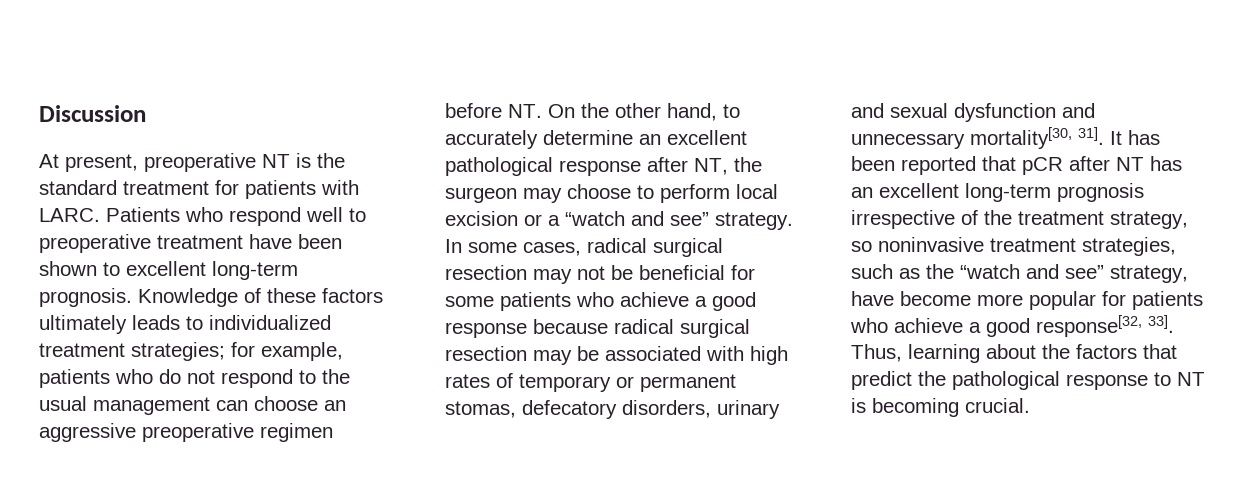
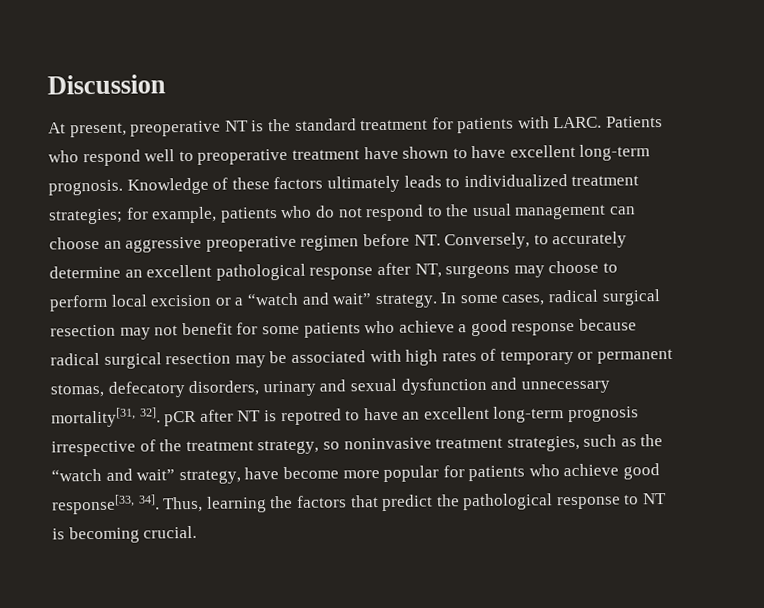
[298,234,342,249] been -> (399, 153) none
(120, 269) none -> [471,145,507,159] have
[548,103,717,121] On the other hand, -> [444,232,531,250] Conversely,
[734,157,762,172] [445,187,517,203] the surgeon -> [445,264,511,279] surgeons
[670,212,709,226] see” -> [332,293,373,305] wait”
[611,265,725,280] be beneficial -> [181,322,233,336] benefit
[970,127,1160,149] [851,156,1182,175] mortality[30, 31]. It has been reported that pCR after NT has -> [51,407,399,428] mortality[31, 32]. pCR after NT is repotred to have
[1065,265,1104,279] see” -> [136,469,176,481] wait”
[969,315,1174,337] a good response[32, 33]. -> [623,463,661,480] [51,494,160,515] good response[33, 34].
[986,344,1036,359] about -> (267, 504) none

